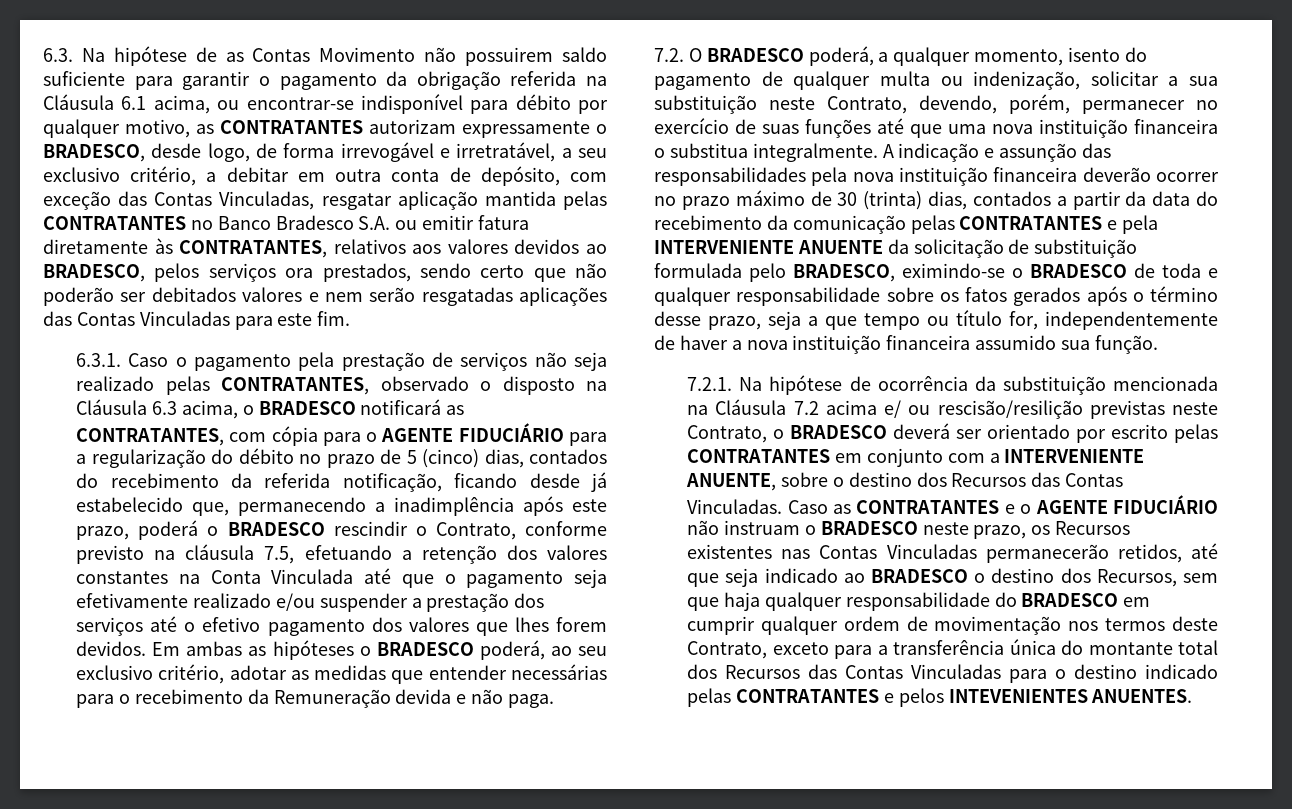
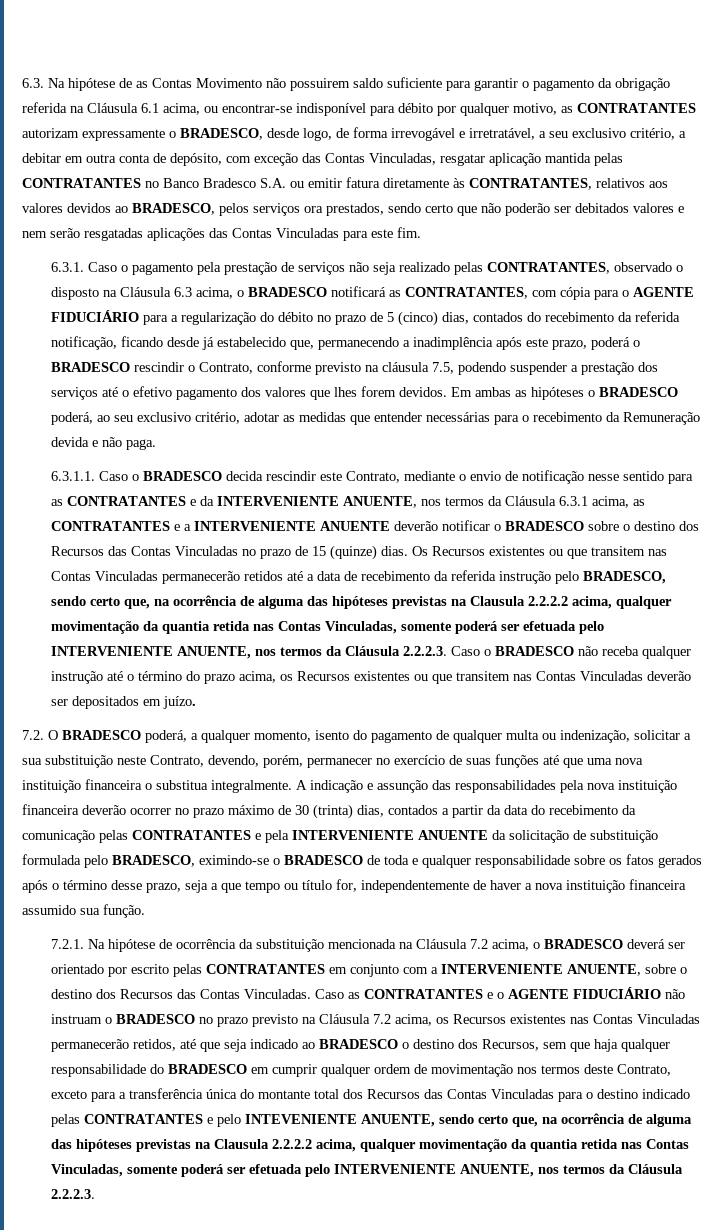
[304,545,607,564] [76,568,607,588] [76,593,315,611] efetuando a retenção dos valores constantes na Conta Vinculada até que o pagamento seja efetivamente realizado e/ou -> [457,362,506,375] podendo
(554, 701) none -> [50,470,693,484] [50,496,645,508] [50,520,699,531] [50,545,667,560] [50,570,666,584] [50,595,672,609] [50,621,604,634] [50,646,691,659] [50,671,691,684] [50,696,196,709] // 6.3.1.1. Caso o BRADESCO decida rescindir este Contrato, mediante o envio de notificação nesse sentido para as CONTRATANTES e da INTERVENIENTE ANUENTE, nos termos da Cláusula 6.3.1 acima, as CONTRATANTES e a INTERVENIENTE ANUENTE deverão notificar o BRADESCO sobre o destino dos Recursos das Contas Vinculadas no prazo de 15 (quinze) dias. Os Recursos existentes ou que transitem nas Contas Vinculadas permanecerão retidos até a data de recebimento da referida instrução pelo BRADESCO, sendo certo que, na ocorrência de alguma das hipóteses previstas na Clausula 2.2.2.2 acima, qualquer movimentação da quantia retida nas Contas Vinculadas, somente poderá ser efetuada pelo INTERVENIENTE ANUENTE, nos termos da Cláusula 2.2.2.3. Caso o BRADESCO não receba qualquer instrução até o término do prazo acima, os Recursos existentes ou que transitem nas Contas Vinculadas deverão ser depositados em juízo.
[825,400,1218,419] [687,425,768,443] acima e/ ou rescisão/resilição previstas neste Contrato, -> [491,939,529,951] acima,
[922,522,1027,539] neste prazo, -> [198,1014,432,1027] no prazo previsto na Cláusula 7.2 acima,
[898,688,1193,707] pelos INTEVENIENTES ANUENTES. -> [216,1113,692,1127] [50,1139,689,1152] [50,1164,683,1177] [50,1189,95,1199] pelo INTEVENIENTE ANUENTE, sendo certo que, na ocorrência de alguma das hipóteses previstas na Clausula 2.2.2.2 acima, qualquer movimentação da quantia retida nas Contas Vinculadas, somente poderá ser efetuada pelo INTERVENIENTE ANUENTE, nos termos da Cláusula 2.2.2.3.

